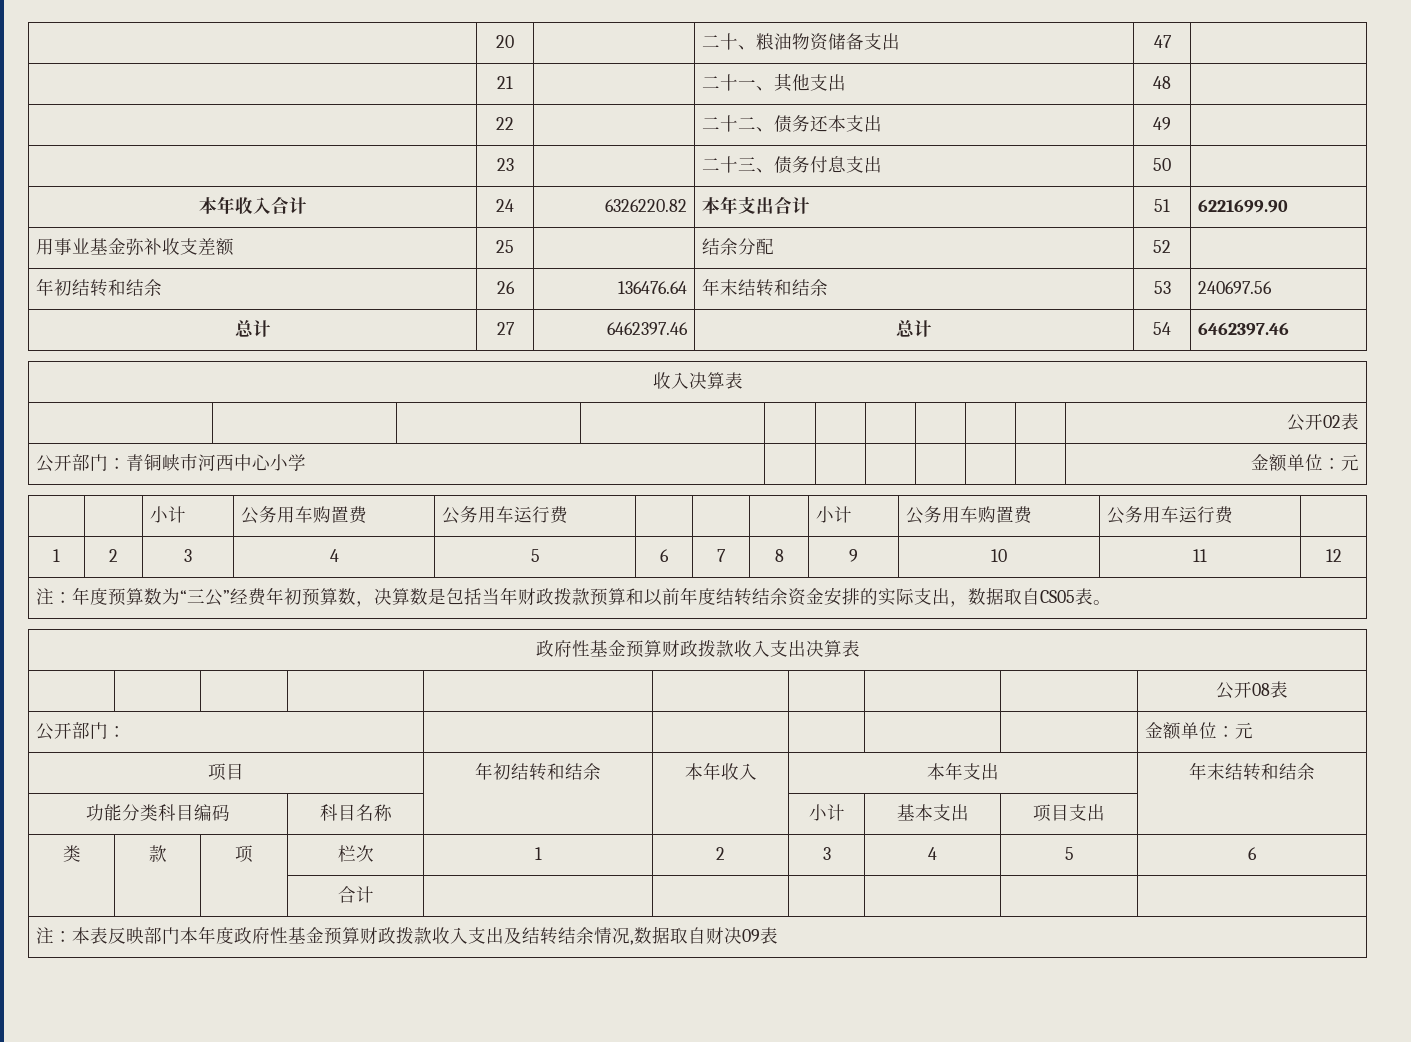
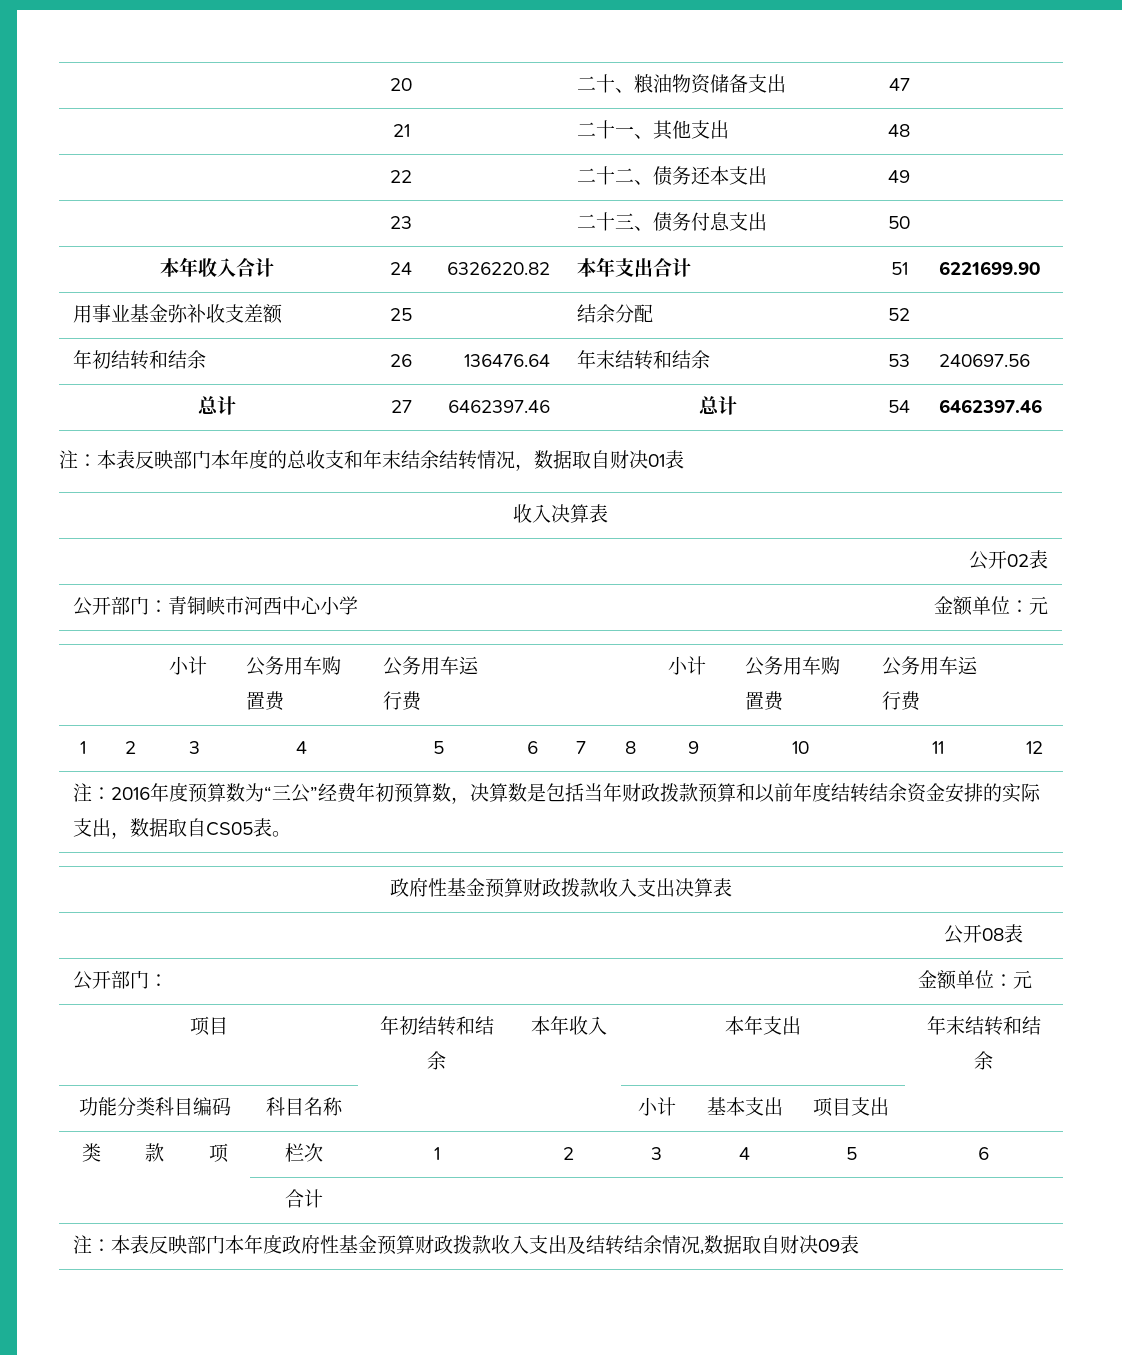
(1290, 329) none -> [59,450,684,471] // 注：本表反映部门本年度的总收支和年末结余结转情况，数据取自财决01表
(73, 597) none -> [111,787,151,800] 2016

